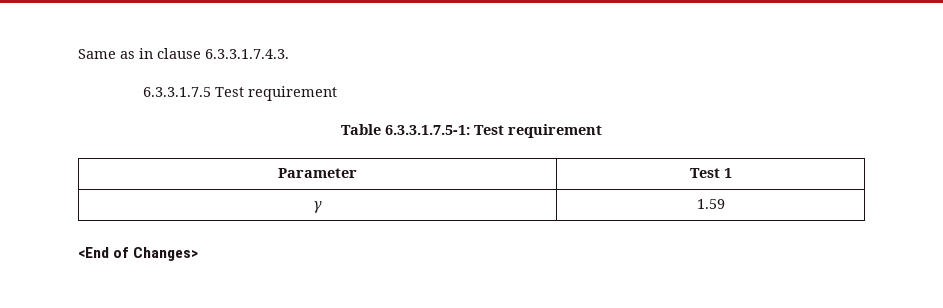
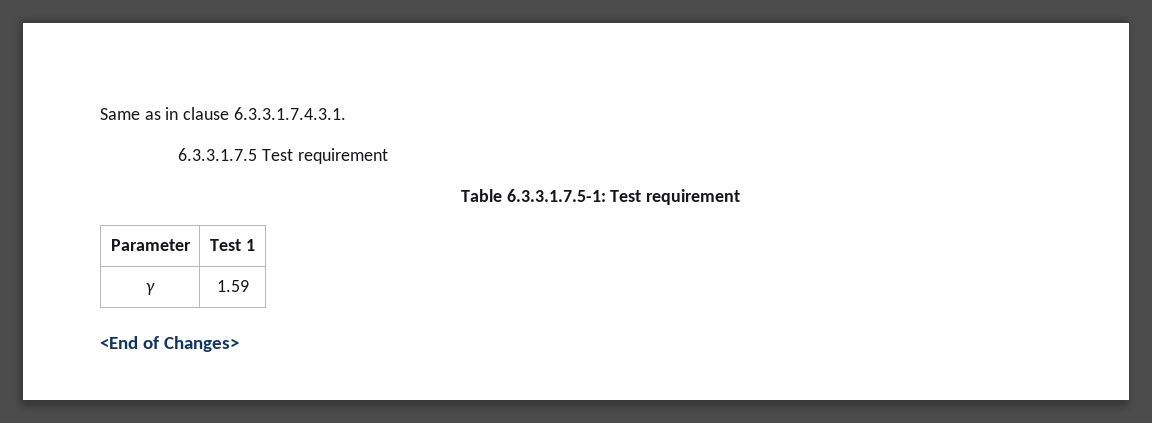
[205,49,289,59] 6.3.3.1.7.4.3. -> [233,107,346,120] 6.3.3.1.7.4.3.1.

